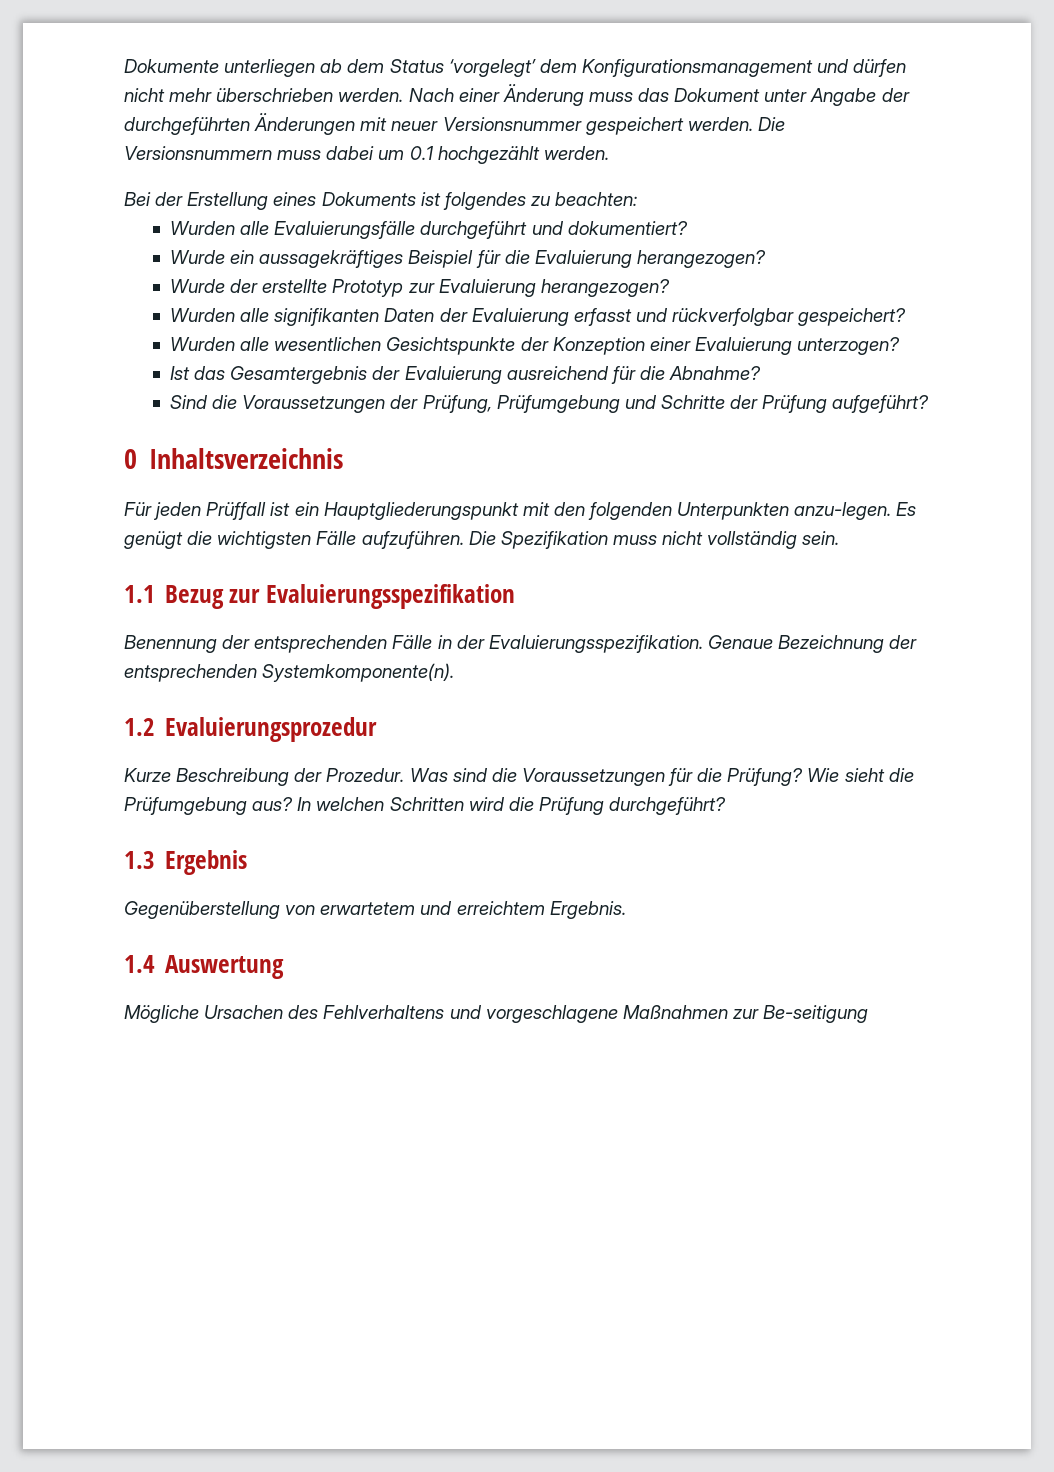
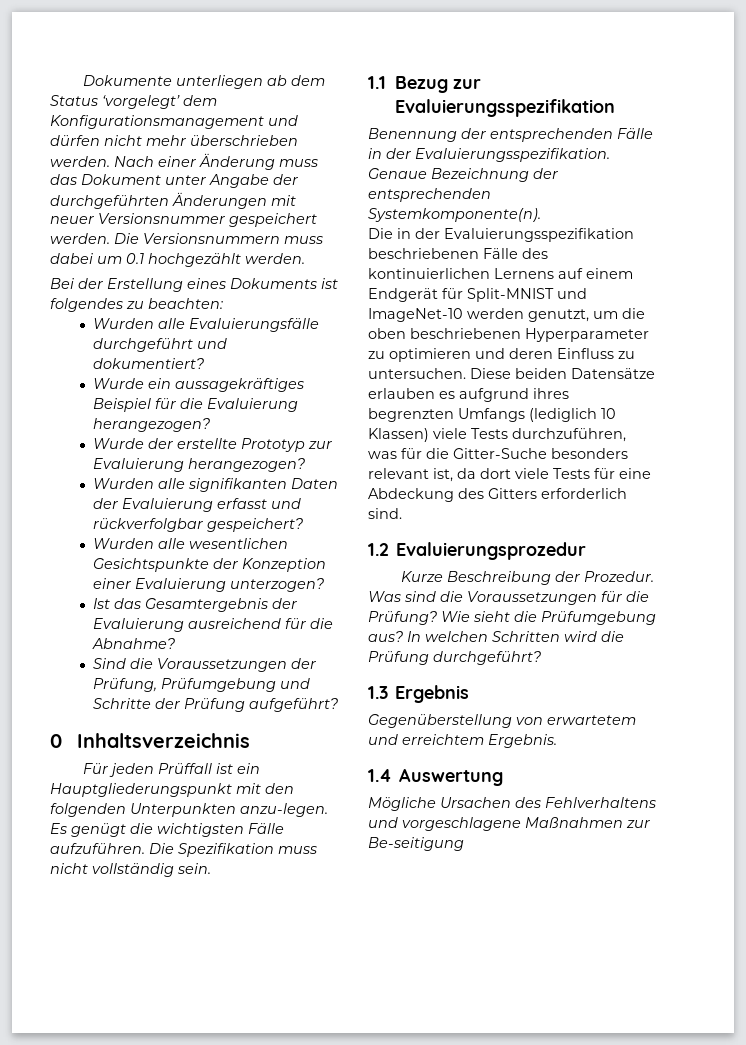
(455, 672) none -> [368,228,634,242] [368,248,548,259] [368,268,633,279] [368,288,587,302] [368,308,645,322] [368,328,649,342] [368,348,635,362] [368,368,655,379] [368,388,569,402] [368,408,616,422] [368,428,626,442] [368,448,628,459] [368,468,651,482] [368,488,627,502] [368,508,402,519] // Die in der Evaluierungsspezifikation beschriebenen Fälle des kontinuierlichen Lernens auf einem Endgerät für Split-MNIST und ImageNet-10 werden genutzt, um die oben beschriebenen Hyperparameter zu optimieren und deren Einfluss zu untersuchen. Diese beiden Datensätze erlauben es aufgrund ihres begrenzten Umfangs (lediglich 10 Klassen) viele Tests durchzuführen, was für die Gitter-Suche besonders relevant ist, da dort viele Tests für eine Abdeckung des Gitters erforderlich sind.

